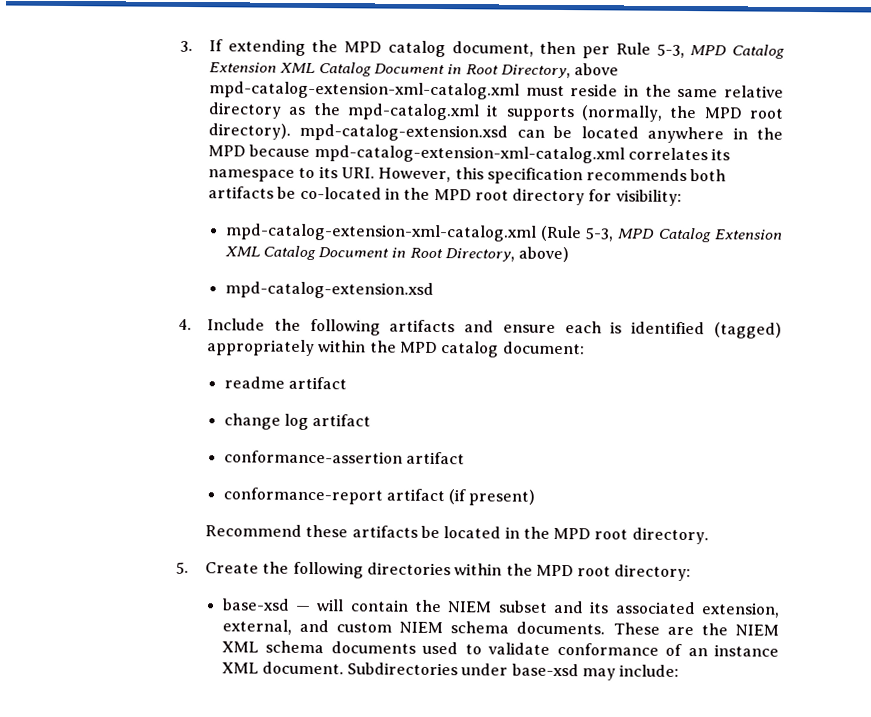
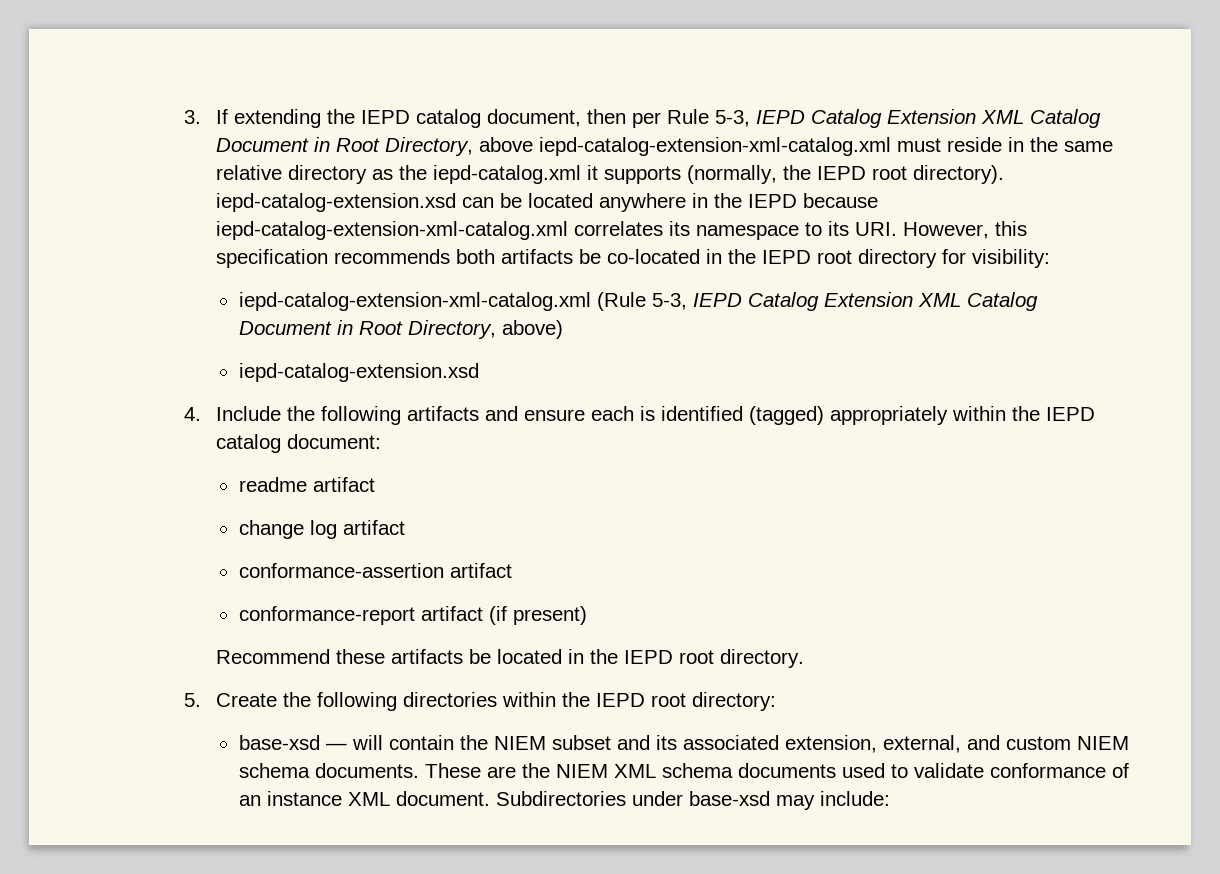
[344,41,383,53] MPD -> [361,110,411,124] IEPD
[690,45,728,56] MPD -> [756,110,806,124] IEPD
[208,81,520,100] mpd-catalog-extension-xml-catalog.xml -> [539,137,892,156] iepd-catalog-extension-xml-catalog.xml
[346,103,480,121] mpd-catalog.xml -> [433,165,582,184] iepd-catalog.xml
[703,107,743,119] MPD -> [817,166,867,180] IEPD
[299,123,509,142] mpd-catalog-extension.xsd -> [216,193,457,212] iepd-catalog-extension.xsd
[207,144,625,164] MPD because mpd-catalog-extension-xml-catalog.xml -> [748,193,879,208] [216,221,569,240] IEPD because iepd-catalog-extension-xml-catalog.xml
[433,188,472,201] MPD -> [762,250,812,264] IEPD
[224,223,537,242] mpd-catalog-extension-xml-catalog.xml -> [238,292,591,311] iepd-catalog-extension-xml-catalog.xml
[617,228,656,239] MPD -> [692,293,742,307] IEPD
[224,281,434,299] mpd-catalog-extension.xsd -> [238,363,479,382] iepd-catalog-extension.xsd
[399,341,438,354] MPD -> [1046,407,1096,421] IEPD
[553,527,592,540] MPD -> [624,650,674,664] IEPD
[535,564,574,577] MPD -> [596,693,646,707] IEPD

